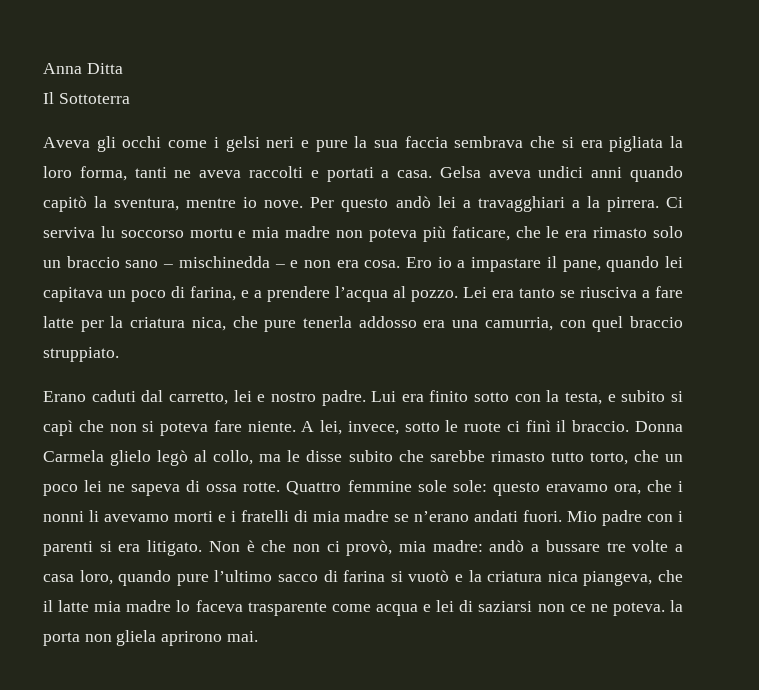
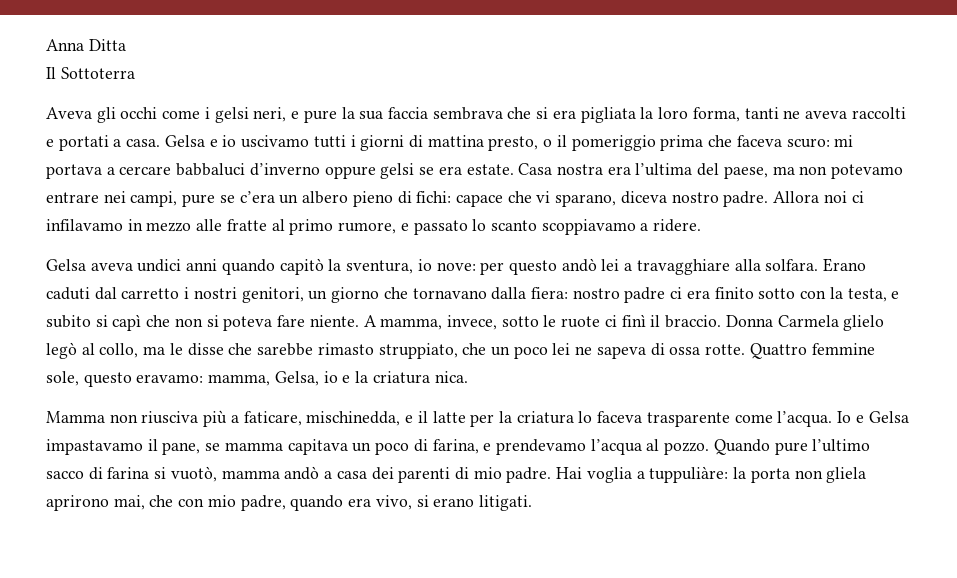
[266,137,295,148] neri -> [253,107,287,122] neri,
(481, 172) none -> [209,135,854,151] [46,163,904,179] [46,191,864,207] [46,219,702,235] [46,259,86,271] e io uscivamo tutti i giorni di mattina presto, o il pomeriggio prima che faceva scuro: mi portava a cercare babbaluci d’inverno oppure gelsi se era estate. Casa nostra era l’ultima del paese, ma non potevamo entrare nei campi, pure se c’era un albero pieno di fichi: capace che vi sparano, diceva nostro padre. Allora noi ci infilavamo in mezzo alle fratte al primo rumore, e passato lo scanto scoppiavamo a ridere. // Gelsa
[186,196,684,212] [43,226,684,242] [43,256,683,272] [43,286,683,302] [43,316,683,332] [43,347,119,362] [43,390,397,406] mentre io nove. Per questo andò lei a travagghiari a la pirrera. Ci serviva lu soccorso mortu e mia madre non poteva più faticare, che le era rimasto solo un braccio sano – mischinedda – e non era cosa. Ero io a impastare il pane, quando lei capitava un poco di farina, e a prendere l’acqua al pozzo. Lei era tanto se riusciva a fare latte per la criatura nica, che pure tenerla addosso era una camurria, con quel braccio struppiato. // Erano caduti dal carretto, lei e nostro padre. Lui -> [417,258,867,275] [46,287,683,303] io nove: per questo andò lei a travagghiare alla solfara. Erano caduti dal carretto i nostri genitori, un giorno che tornavano dalla fiera: nostro padre ci
[320,420,343,435] lei, -> [380,318,443,330] mamma,
[348,450,393,462] subito -> (224, 349) none
[550,452,628,465] tutto torto, -> [378,343,458,359] struppiato,
[417,480,684,496] [43,510,684,526] [43,540,683,556] [43,570,172,586] sole sole: questo eravamo ora, che i nonni li avevamo morti e i fratelli di mia madre se n’erano andati fuori. Mio padre con i parenti si era litigato. Non è che non ci provò, mia madre: andò a bussare tre volte a casa loro, quando -> [46,371,468,387] [46,410,909,427] [46,439,770,455] sole, questo eravamo: mamma, Gelsa, io e la criatura nica. // Mamma non riusciva più a faticare, mischinedda, e il latte per la criatura lo faceva trasparente come l’acqua. Io e Gelsa impastavamo il pane, se mamma capitava un poco di farina, e prendevamo l’acqua al pozzo. Quando
[408,570,684,586] [43,600,665,616] vuotò e la criatura nica piangeva, che il latte mia madre lo faceva trasparente come acqua e lei di saziarsi non ce ne poteva. -> [170,466,729,483] vuotò, mamma andò a casa dei parenti di mio padre. Hai voglia a tuppuliàre:
[226,631,258,642] mai. -> [113,495,532,511] mai, che con mio padre, quando era vivo, si erano litigati.

